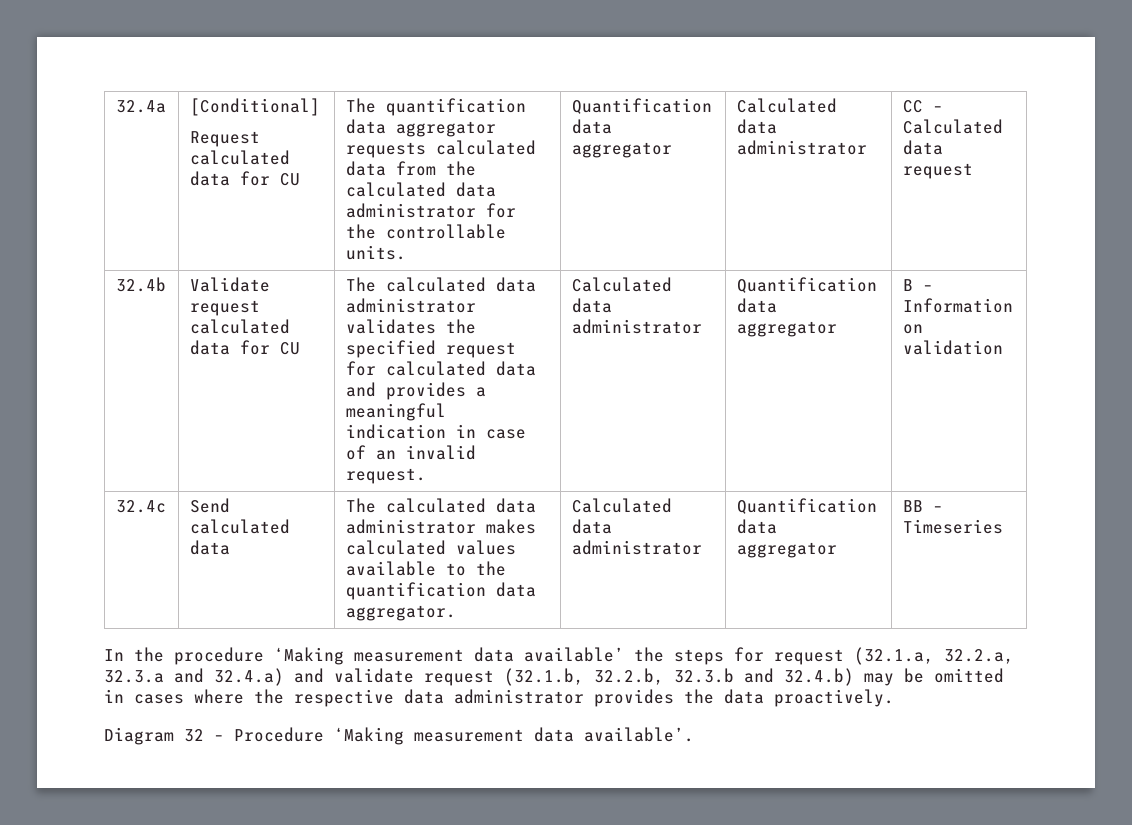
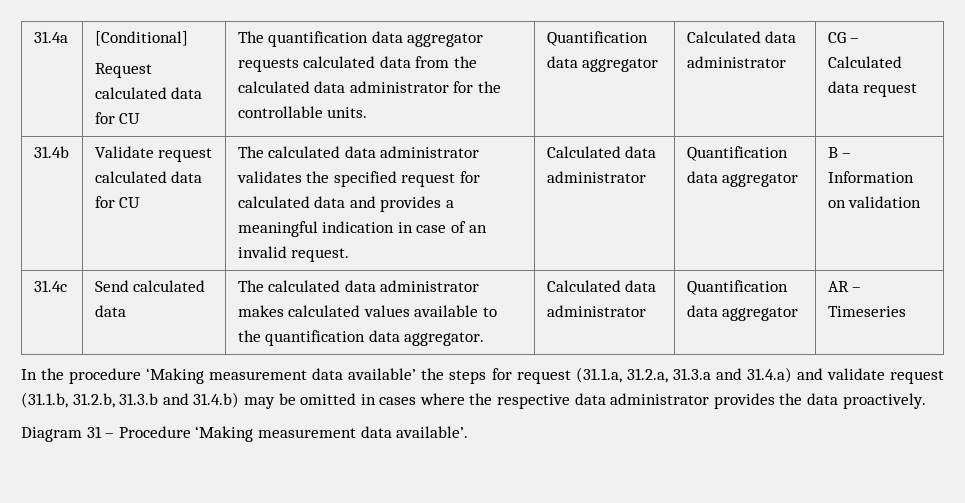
[115,100,166,113] 32.4a -> [33,31,68,43] 31.4a
[902,100,923,113] CC -> [827,32,846,43] CG
[115,277,166,292] 32.4b -> [33,146,69,158] 31.4b
[115,500,166,513] 32.4c -> [33,280,67,292] 31.4c
[902,500,923,512] BB -> [827,281,849,292] AR
[854,647,1014,665] [104,668,854,686] (32.1.a, 32.2.a, 32.3.a and 32.4.a) and validate request (32.1.b, 32.2.b, 32.3.b and 32.4.b) -> [575,367,944,384] [21,392,240,408] (31.1.a, 31.2.a, 31.3.a and 31.4.a) and validate request (31.1.b, 31.2.b, 31.3.b and 31.4.b)
[184,729,204,742] 32 -> [86,426,102,438] 31

